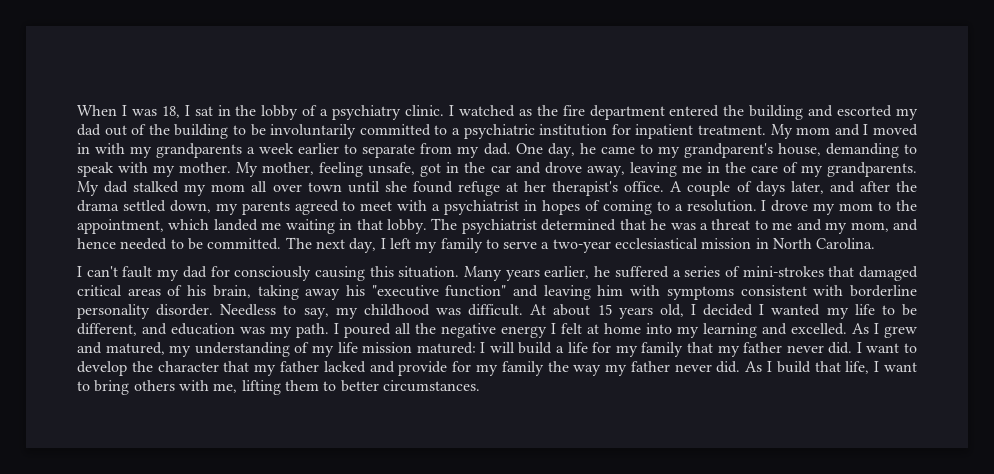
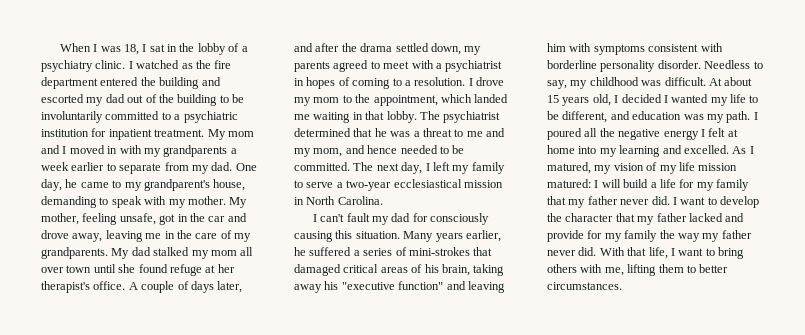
[884,326,917,338] [77,342,102,354] grew and -> (754, 150) none
[194,342,290,357] understanding -> [613,163,644,171] vision
[745,361,811,373] As I build -> [599,247,625,256] With

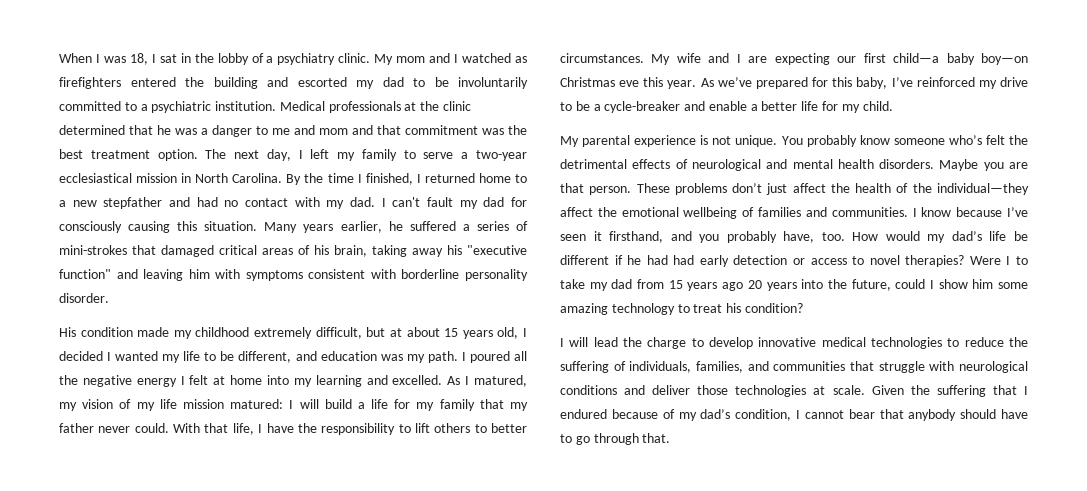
[128,60,232,69] [41,77,98,89] I watched as the fire department -> [374,53,528,65] [59,77,121,89] My mom and I watched as firefighters
[127,94,218,106] out of the building -> (404, 82) none
[41,128,254,140] [41,145,237,157] [41,162,257,174] [41,179,246,191] [41,196,248,208] [41,213,247,225] [41,230,251,242] [41,247,254,259] [41,264,235,276] [41,281,243,293] [294,43,482,55] [294,60,503,72] [294,77,504,89] [294,94,509,106] [294,111,501,123] institution for inpatient treatment. My mom and I moved in with my grandparents a week earlier to separate from my dad. One day, he came to my grandparent's house, demanding to speak with my mother. My mother, feeling unsafe, got in the car and drove away, leaving me in the care of my grandparents. My dad stalked my mom all over town until she found refuge at her therapist's office. A couple of days later, and after the drama settled down, my parents agreed to meet with a psychiatrist in hopes of coming to a resolution. I drove my mom to the appointment, which landed me waiting in that lobby. The psychiatrist -> [215,101,472,113] institution. Medical professionals at the clinic
[422,128,452,137] threat -> [212,125,252,137] danger
[294,145,465,157] [294,162,350,171] my mom, and hence needed to be committed. -> [319,125,527,135] [59,149,198,161] mom and that commitment was the best treatment option.
(383, 200) // -> [286,173,528,185] [59,197,375,209] By the time I finished, I returned home to a new stepfather and had no contact with my dad.
[704,60,763,69] [547,77,722,89] Needless to say, my childhood was difficult. At -> [59,327,402,339] // His condition made my childhood extremely difficult, but at
[651,196,759,208] [547,213,745,225] [547,230,752,242] [547,247,744,259] [547,264,729,276] [547,282,622,290] did. I want to develop the character that my father lacked and provide for my family the way my father never did. With that life, I want to bring others with me, lifting them to better circumstances. -> [134,423,527,435] [560,53,1028,65] [560,77,1028,89] [560,101,893,113] [560,135,1028,147] [560,159,1028,171] [560,183,1029,195] [560,207,1028,219] [560,231,1028,243] [560,255,1028,267] [560,279,1028,291] [560,303,803,315] [560,337,1028,349] [560,361,1028,373] [560,385,1028,397] [560,409,1028,421] [560,433,671,445] could. With that life, I have the responsibility to lift others to better circumstances. My wife and I are expecting our first child—a baby boy—on Christmas eve this year. As we’ve prepared for this baby, I’ve reinforced my drive to be a cycle-breaker and enable a better life for my child. // My parental experience is not unique. You probably know someone who’s felt the detrimental effects of neurological and mental health disorders. Maybe you are that person. These problems don’t just affect the health of the individual—they affect the emotional wellbeing of families and communities. I know because I’ve seen it firsthand, and you probably have, too. How would my dad’s life be different if he had had early detection or access to novel therapies? Were I to take my dad from 15 years ago 20 years into the future, could I show him some amazing technology to treat his condition? // I will lead the charge to develop innovative medical technologies to reduce the suffering of individuals, families, and communities that struggle with neurological conditions and deliver those technologies at scale. Given the suffering that I endured because of my dad’s condition, I cannot bear that anybody should have to go through that.

